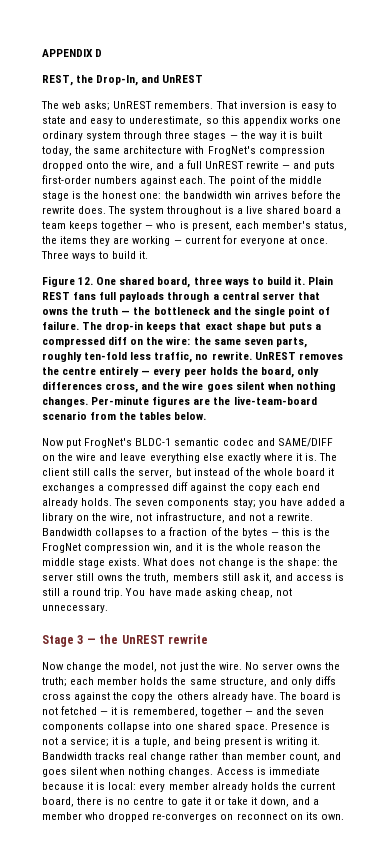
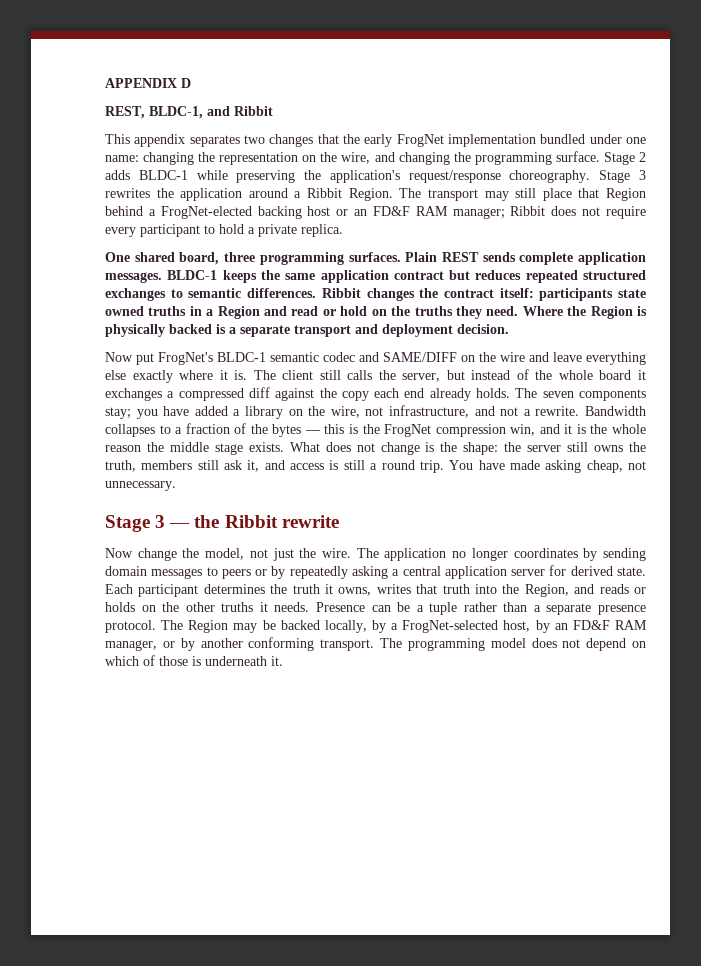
[76,75,204,86] [41,101,337,111] [42,116,341,126] [42,131,323,141] [42,146,325,156] [42,160,336,171] [42,175,322,186] [42,190,342,201] [42,206,342,216] [42,221,347,231] [42,235,329,246] [41,251,149,261] [42,276,334,288] [42,292,320,302] [42,306,331,317] [42,321,321,332] [42,336,307,348] [42,351,343,363] [42,366,319,378] [42,381,336,393] [42,396,317,407] [42,411,207,420] the Drop-In, and UnREST // The web asks; UnREST remembers. That inversion is easy to state and easy to underestimate, so this appendix works one ordinary system through three stages — the way it is built today, the same architecture with FrogNet's compression dropped onto the wire, and a full UnREST rewrite — and puts first-order numbers against each. The point of the middle stage is the honest one: the bandwidth win arrives before the rewrite does. The system throughout is a live shared board a team keeps together — who is present, each member's status, the items they are working — current for everyone at once. Three ways to build it. // Figure 12. One shared board, three ways to build it. Plain REST fans full payloads through a central server that owns the truth — the bottleneck and the single point of failure. The drop-in keeps that exact shape but puts a compressed diff on the wire: the same seven parts, roughly ten-fold less traffic, no rewrite. UnREST removes the centre entirely — every peer holds the board, only differences cross, and the wire goes silent when nothing changes. Per-minute figures are the live-team-board scenario from the tables below. -> [149,106,273,119] [105,134,646,147] [105,151,647,165] [105,170,646,183] [105,188,647,201] [105,206,647,219] [105,224,343,237] [105,252,646,265] [105,270,646,283] [105,288,646,301] [105,306,648,319] [105,324,509,337] BLDC-1, and Ribbit // This appendix separates two changes that the early FrogNet implementation bundled under one name: changing the representation on the wire, and changing the programming surface. Stage 2 adds BLDC-1 while preserving the application's request/response choreography. Stage 3 rewrites the application around a Ribbit Region. The transport may still place that Region behind a FrogNet-elected backing host or an FD&F RAM manager; Ribbit does not require every participant to hold a private replica. // One shared board, three programming surfaces. Plain REST sends complete application messages. BLDC-1 keeps the same application contract but reduces repeated structured exchanges to semantic differences. Ribbit changes the contract itself: participants state owned truths in a Region and read or hold on the truths they need. Where the Region is physically backed is a separate transport and deployment decision.
[121,635,165,644] UnREST -> [224,515,278,528] Ribbit
[244,662,341,670] [42,676,336,687] [42,692,342,702] [42,706,325,717] [42,722,330,732] [42,737,321,747] [42,752,341,762] [42,767,320,777] [42,782,335,792] [42,797,320,807] [42,812,344,822] No server owns the truth; each member holds the same structure, and only diffs cross against the copy the others already have. The board is not fetched — it is remembered, together — and the seven components collapse into one shared space. Presence is not a service; it is a tuple, and being present is writing it. Bandwidth tracks real change rather than member count, and goes silent when nothing changes. Access is immediate because it is local: every member already holds the current board, there is no centre to gate it or take it down, and a member who dropped re-converges on reconnect on its own. -> [356,548,647,561] [105,565,646,579] [105,584,646,597] [105,602,646,615] [105,620,648,633] [105,637,646,651] [105,655,283,666] The application no longer coordinates by sending domain messages to peers or by repeatedly asking a central application server for derived state. Each participant determines the truth it owns, writes that truth into the Region, and reads or holds on the other truths it needs. Presence can be a tuple rather than a separate presence protocol. The Region may be backed locally, by a FrogNet-selected host, by an FD&F RAM manager, or by another conforming transport. The programming model does not depend on which of those is underneath it.

